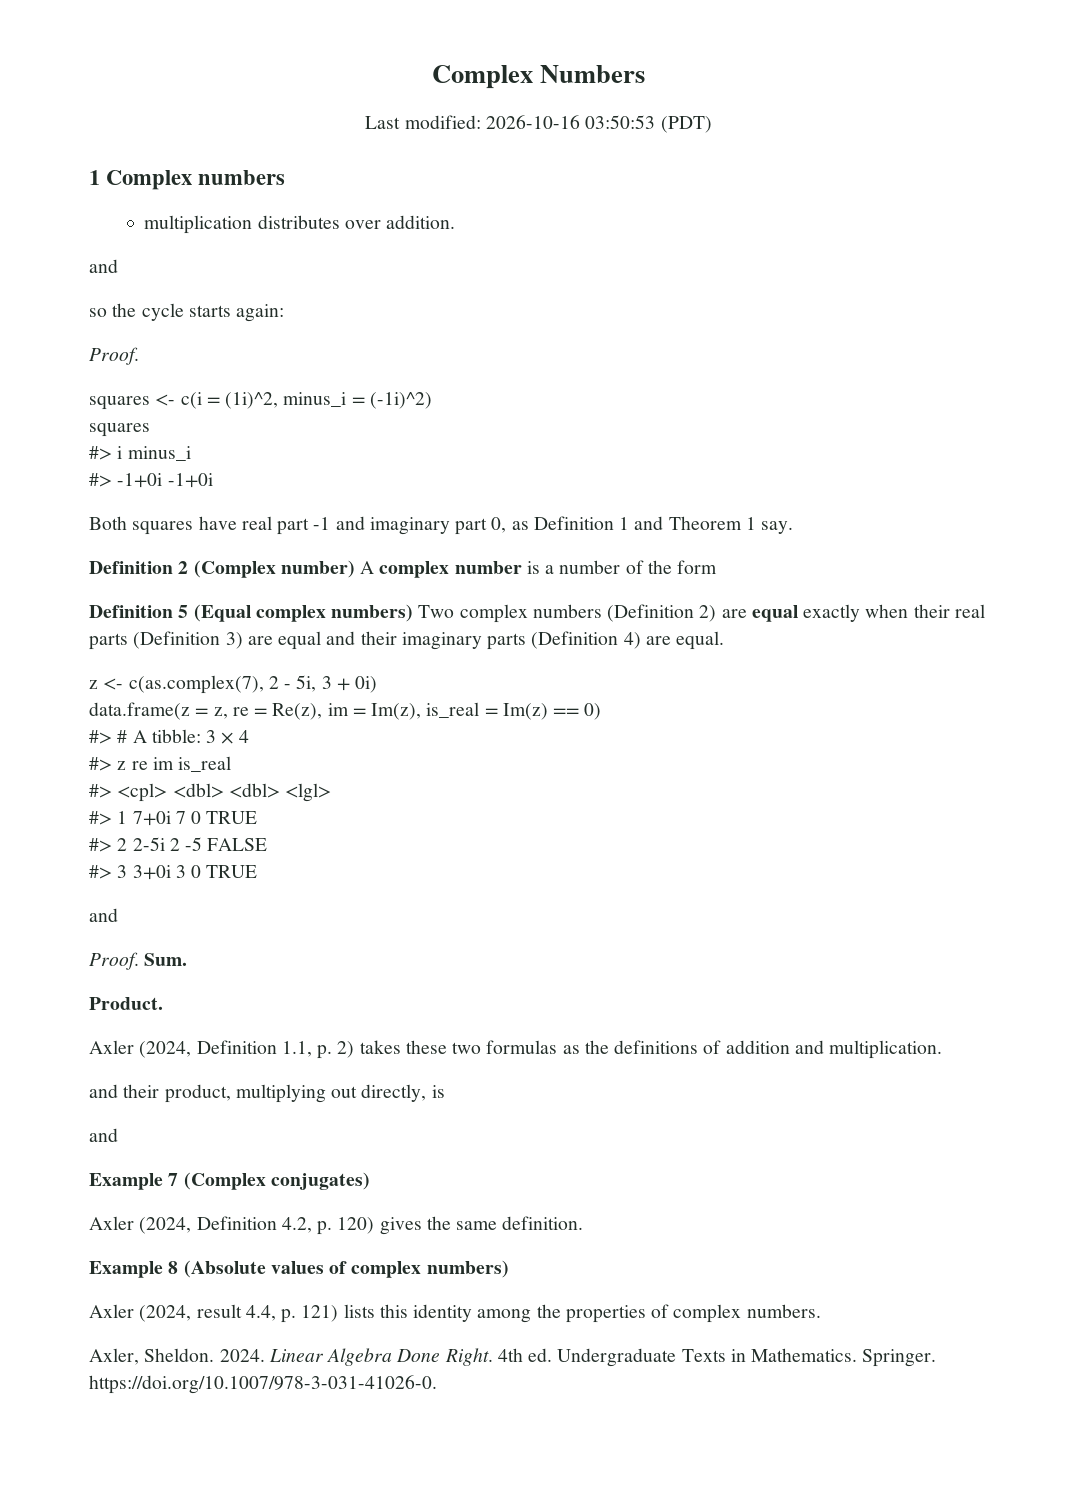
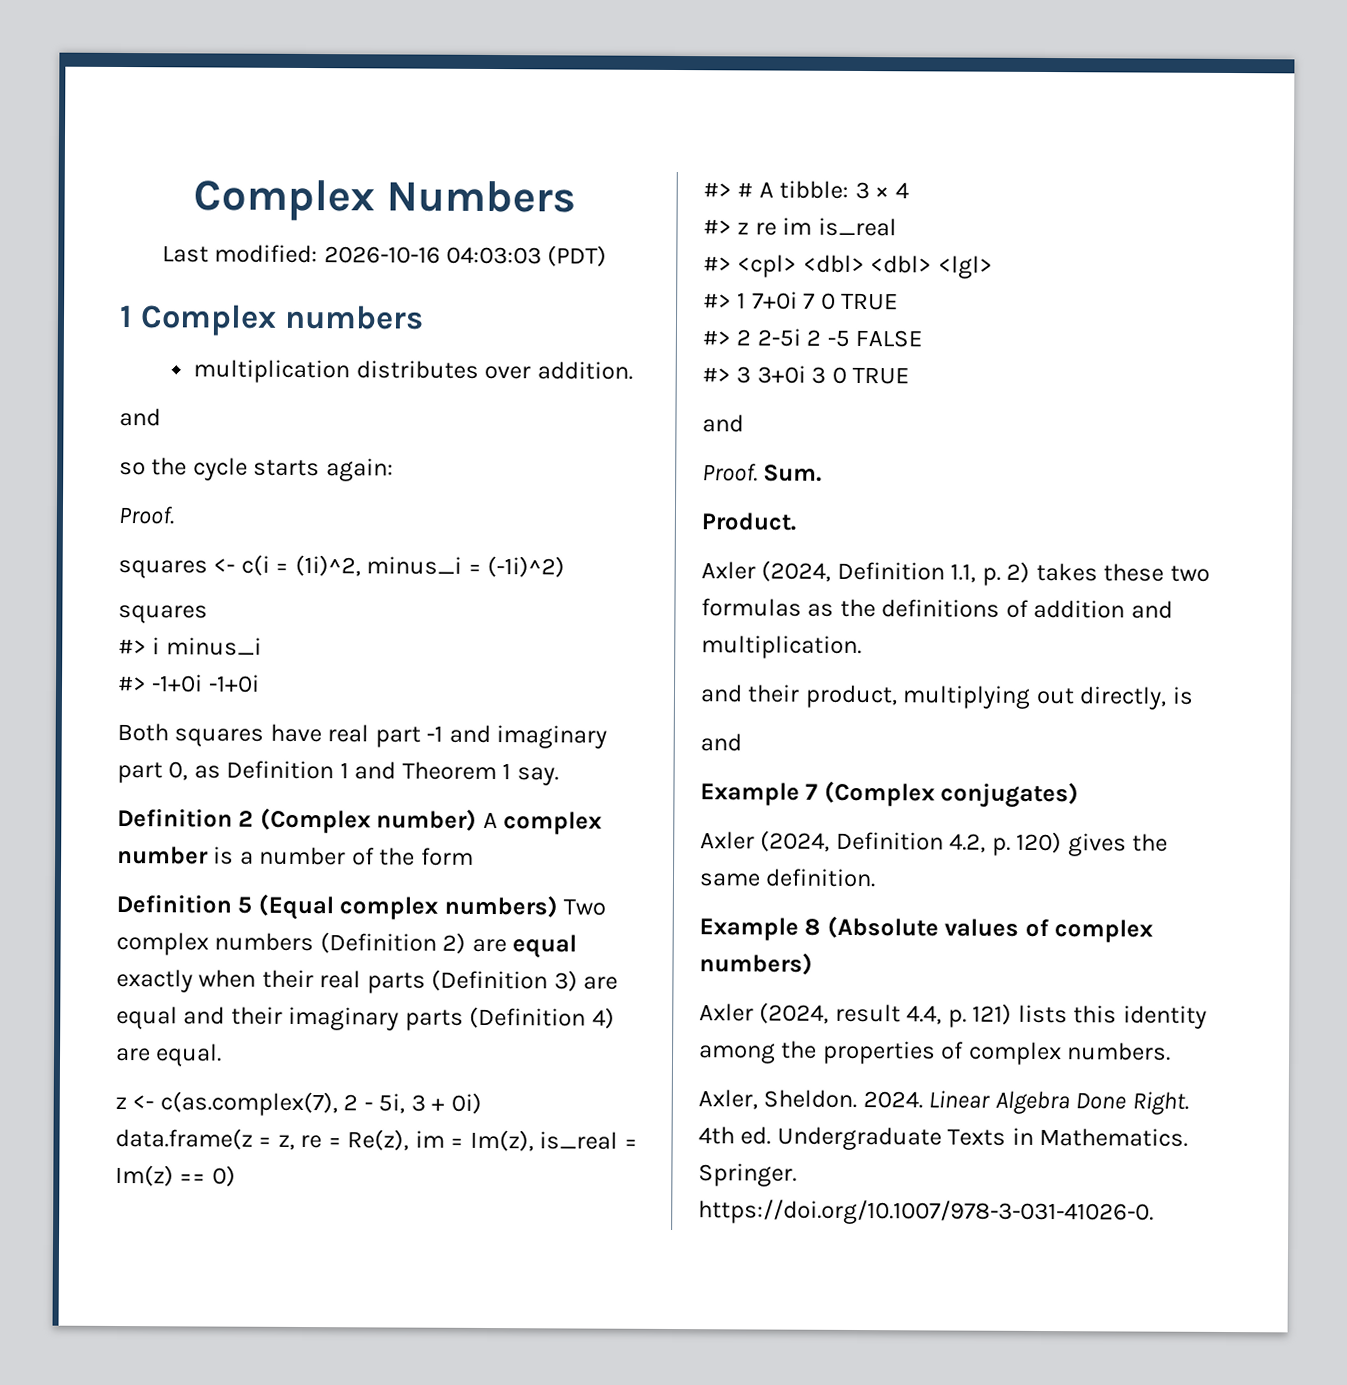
[585,115,656,129] 03:50:53 -> [445,246,542,265] 04:03:03

